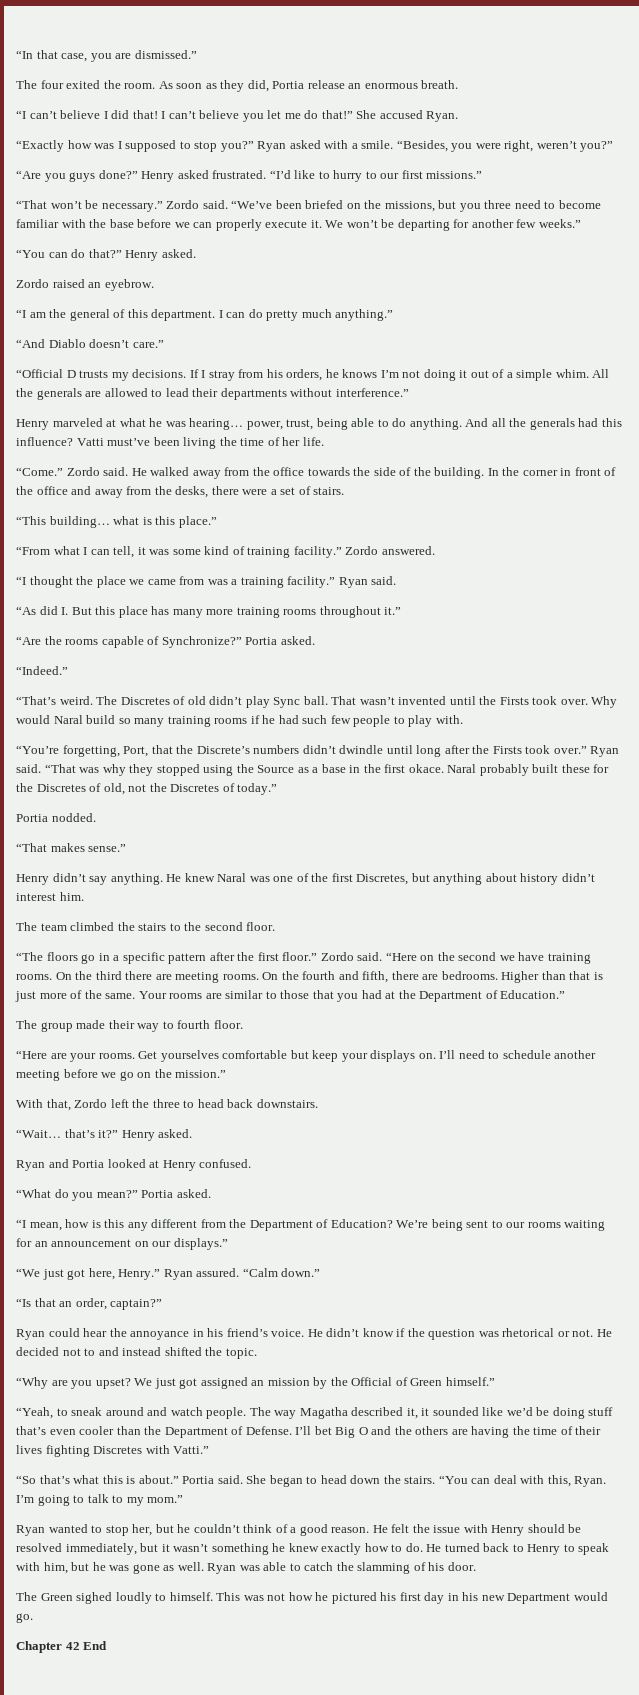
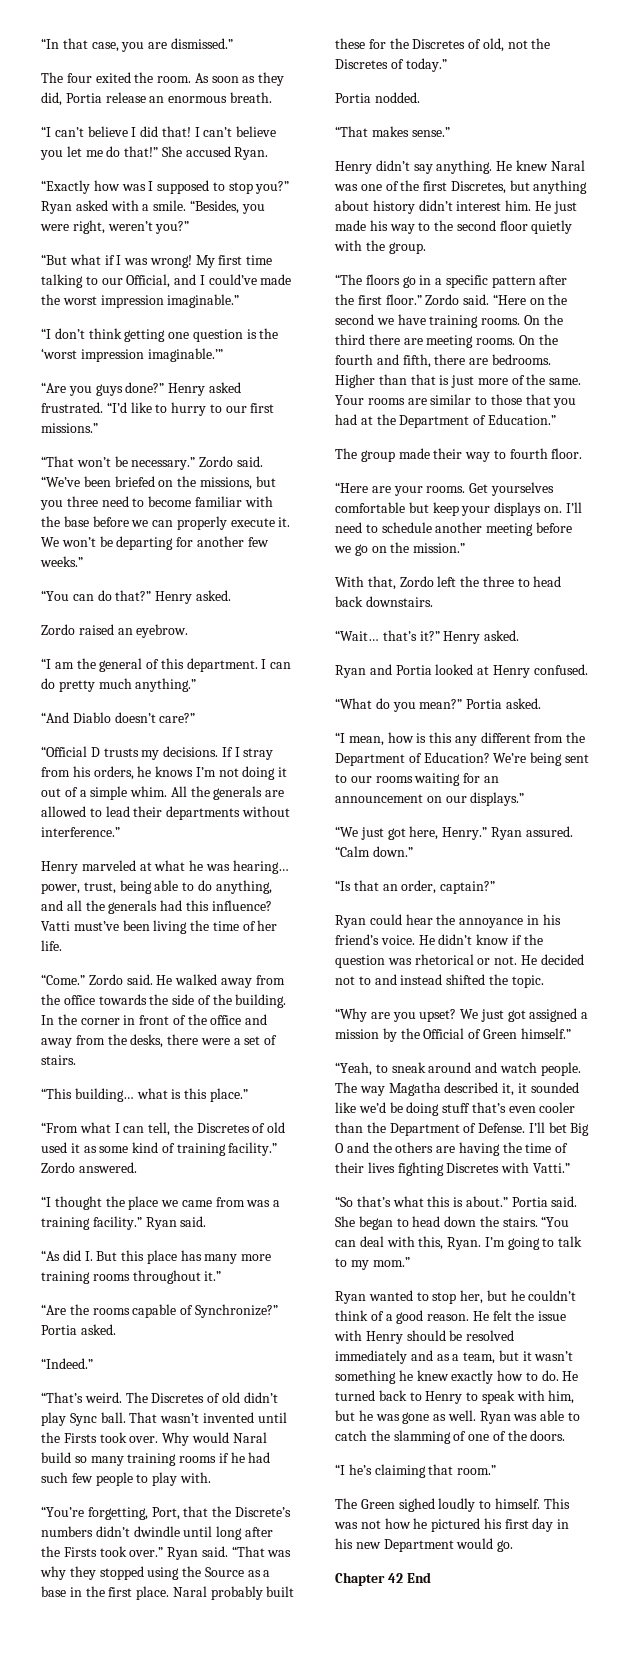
(614, 146) none -> [41,254,273,268] [41,274,292,288] [41,294,240,308] [41,328,279,342] [41,348,223,362] // “But what if I was wrong! My first time talking to our Official, and I could’ve made the worst impression imaginable.” // “I don’t think getting one question is the ‘worst impression imaginable.’”
[132,340,164,348] care.” -> [159,713,196,723] care?”
[409,418,489,430] anything. And -> [215,880,272,894] [41,900,63,911] anything, and
[137,547,170,555] it was -> [173,1122,286,1133] [41,1142,97,1153] the Discretes of old used it as
[408,764,444,773] okace. -> [136,1586,170,1600] place.
[16,922,276,931] // The team climbed the stairs to the second floor. -> [534,201,577,214] [335,220,573,234] [334,240,426,254] He just made his way to the second floor quietly with the group.
[251,1380,265,1386] an -> [581,1012,589,1019] a
[65,1543,137,1555] immediately, -> [335,1350,496,1364] immediately and as a team,
[428,1562,476,1571] his door. -> [468,1430,566,1441] [335,1464,497,1478] one of the doors. // “I he’s claiming that room.”

